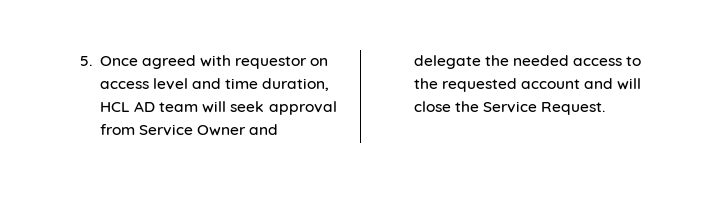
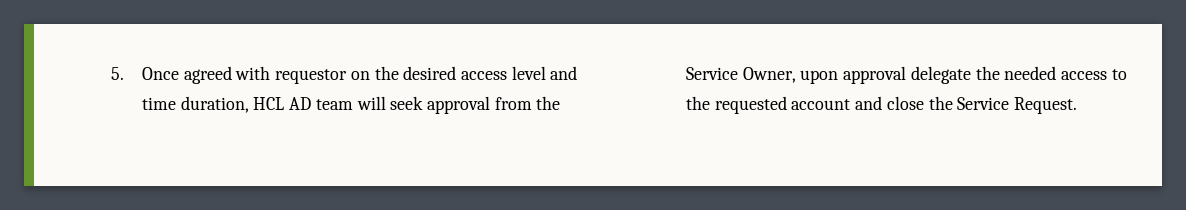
(329, 62) none -> [374,66,457,80] the desired
[138,124,279,136] Service Owner and -> [536,96,561,110] [685,66,907,84] the Service Owner, upon approval
[617,78,642,90] will -> (883, 103) none

